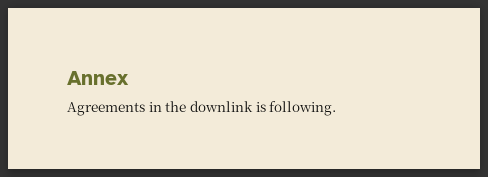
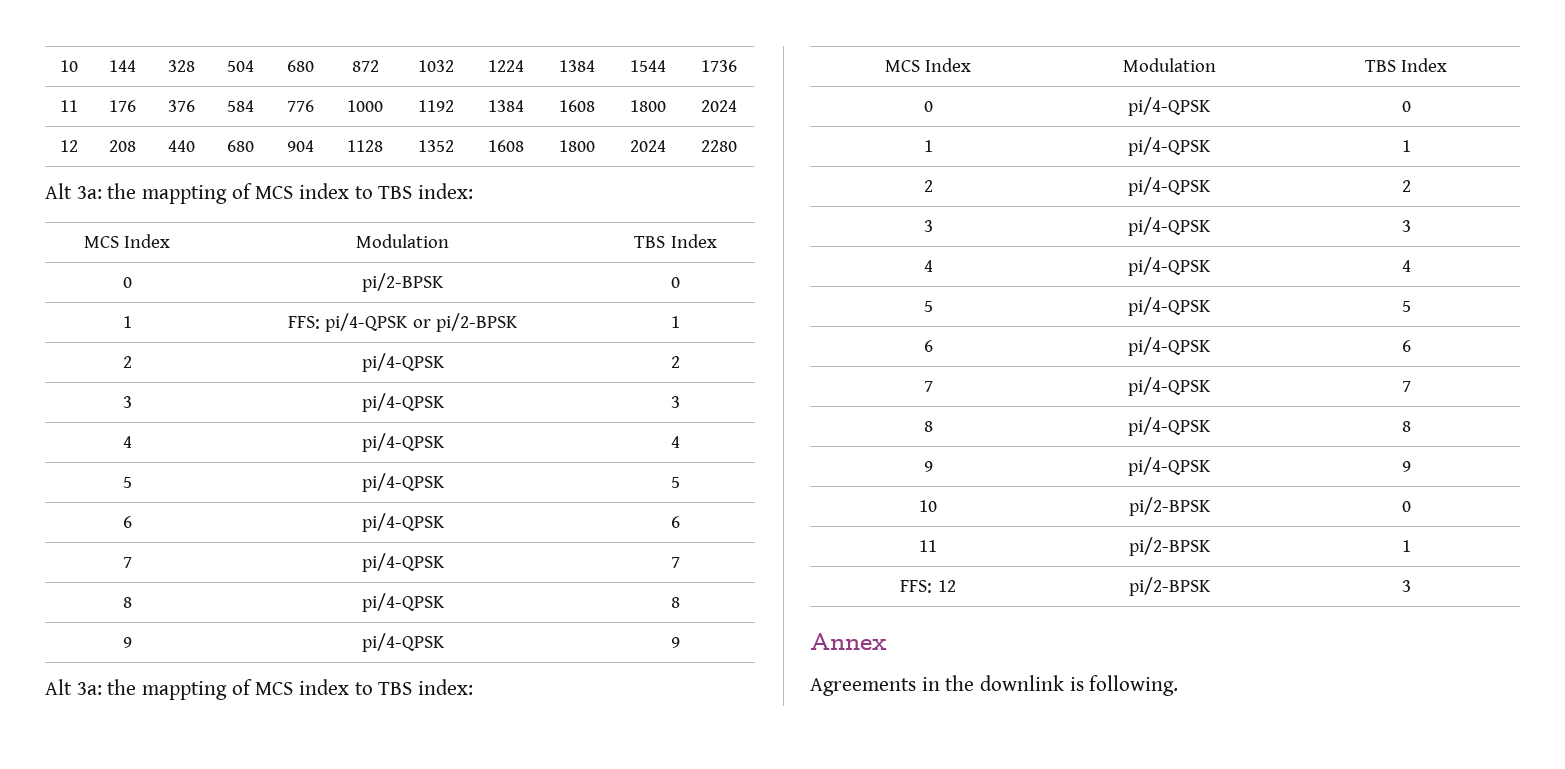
(67, 78) none -> [60,60,78,72] [108,60,136,72] [167,60,195,72] [227,60,254,72] [286,60,314,72] [351,60,379,72] [417,60,454,72] [488,60,524,72] [559,60,595,72] [630,60,666,72] [700,60,737,72] [60,100,78,112] [108,100,136,112] [167,100,195,112] [227,100,254,112] [286,100,314,112] [347,100,383,112] [417,100,454,112] [488,100,524,112] [559,100,595,112] [630,100,666,112] [700,100,737,112] [60,140,78,152] [108,140,136,152] [167,140,195,152] [227,140,254,152] [286,140,314,152] [347,140,383,152] [417,140,454,152] [488,140,524,152] [559,140,595,152] [630,140,666,152] [700,140,737,152] [45,183,474,204] [83,234,171,248] [355,234,449,248] [634,234,717,248] [122,277,132,288] [361,273,444,292] [671,277,680,288] [122,316,132,328] [288,313,518,332] [671,316,680,328] [122,356,132,368] [361,353,445,372] [671,356,680,368] [122,396,132,408] [361,393,445,412] [671,396,680,408] [122,436,132,448] [361,433,445,452] [671,436,680,448] [122,477,132,488] [361,473,445,492] [671,477,680,488] [122,516,132,528] [361,513,445,532] [671,516,680,528] [122,557,132,568] [361,553,445,572] [671,557,680,568] [122,597,132,608] [361,593,445,612] [671,597,680,608] [122,637,132,648] [361,633,445,652] [671,637,680,648] [45,679,474,700] [884,58,972,72] [1122,58,1216,72] [1364,58,1448,72] [923,101,933,112] [1128,97,1211,116] [1401,101,1411,112] [923,140,933,152] [1128,137,1211,156] [1401,140,1411,152] [923,180,933,192] [1128,177,1211,196] [1401,180,1411,192] [923,220,933,232] [1128,217,1211,236] [1401,220,1411,232] [923,260,933,272] [1128,257,1211,276] [1401,260,1411,272] [923,301,933,312] [1128,297,1211,316] [1401,301,1411,312] [923,340,933,352] [1128,337,1211,356] [1401,340,1411,352] [923,381,933,392] [1128,377,1211,396] [1401,381,1411,392] [923,421,933,432] [1128,417,1211,436] [1401,421,1411,432] [923,461,933,472] [1128,457,1211,476] [1401,461,1411,472] [919,500,937,512] [1128,497,1211,516] [1401,501,1411,512] [919,540,937,552] [1128,537,1211,556] [1401,540,1411,552] [900,580,956,593] [1128,577,1211,596] [1401,580,1411,592] 10 | 144 | 328 | 504 | 680 | 872 | 1032 | 1224 | 1384 | 1544 | 1736 // 11 | 176 | 376 | 584 | 776 | 1000 | 1192 | 1384 | 1608 | 1800 | 2024 // 12 | 208 | 440 | 680 | 904 | 1128 | 1352 | 1608 | 1800 | 2024 | 2280 // Alt 3a: the mappting of MCS index to TBS index: // MCS Index | Modulation | TBS Index // 0 | pi/2-BPSK | 0 // 1 | FFS: pi/4-QPSK or pi/2-BPSK | 1 // 2 | pi/4-QPSK | 2 // 3 | pi/4-QPSK | 3 // 4 | pi/4-QPSK | 4 // 5 | pi/4-QPSK | 5 // 6 | pi/4-QPSK | 6 // 7 | pi/4-QPSK | 7 // 8 | pi/4-QPSK | 8 // 9 | pi/4-QPSK | 9 // Alt 3a: the mappting of MCS index to TBS index: // MCS Index | Modulation | TBS Index // 0 | pi/4-QPSK | 0 // 1 | pi/4-QPSK | 1 // 2 | pi/4-QPSK | 2 // 3 | pi/4-QPSK | 3 // 4 | pi/4-QPSK | 4 // 5 | pi/4-QPSK | 5 // 6 | pi/4-QPSK | 6 // 7 | pi/4-QPSK | 7 // 8 | pi/4-QPSK | 8 // 9 | pi/4-QPSK | 9 // 10 | pi/2-BPSK | 0 // 11 | pi/2-BPSK | 1 // FFS: 12 | pi/2-BPSK | 3 //

